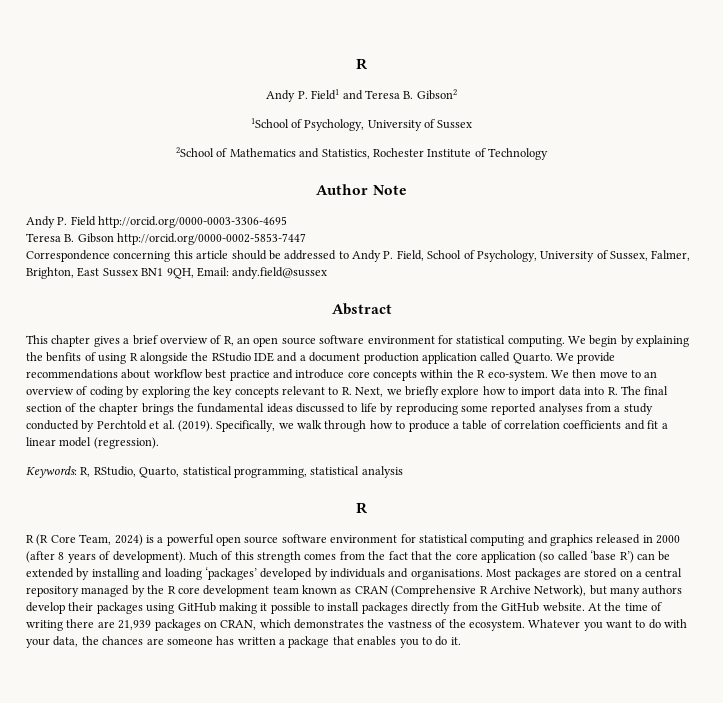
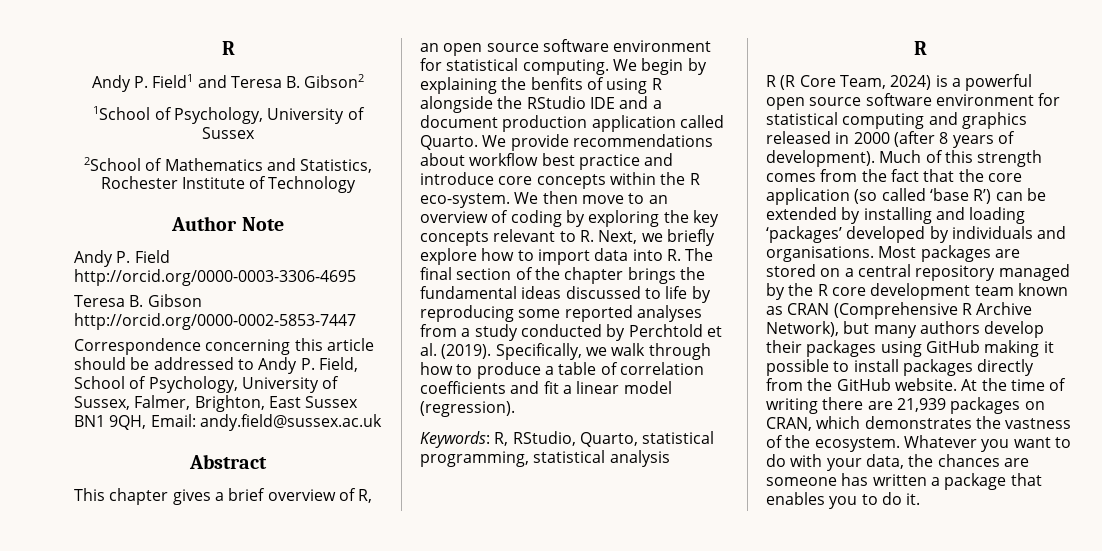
[232,267,328,279] andy.field@sussex -> [199,414,382,431] andy.field@sussex.ac.uk

